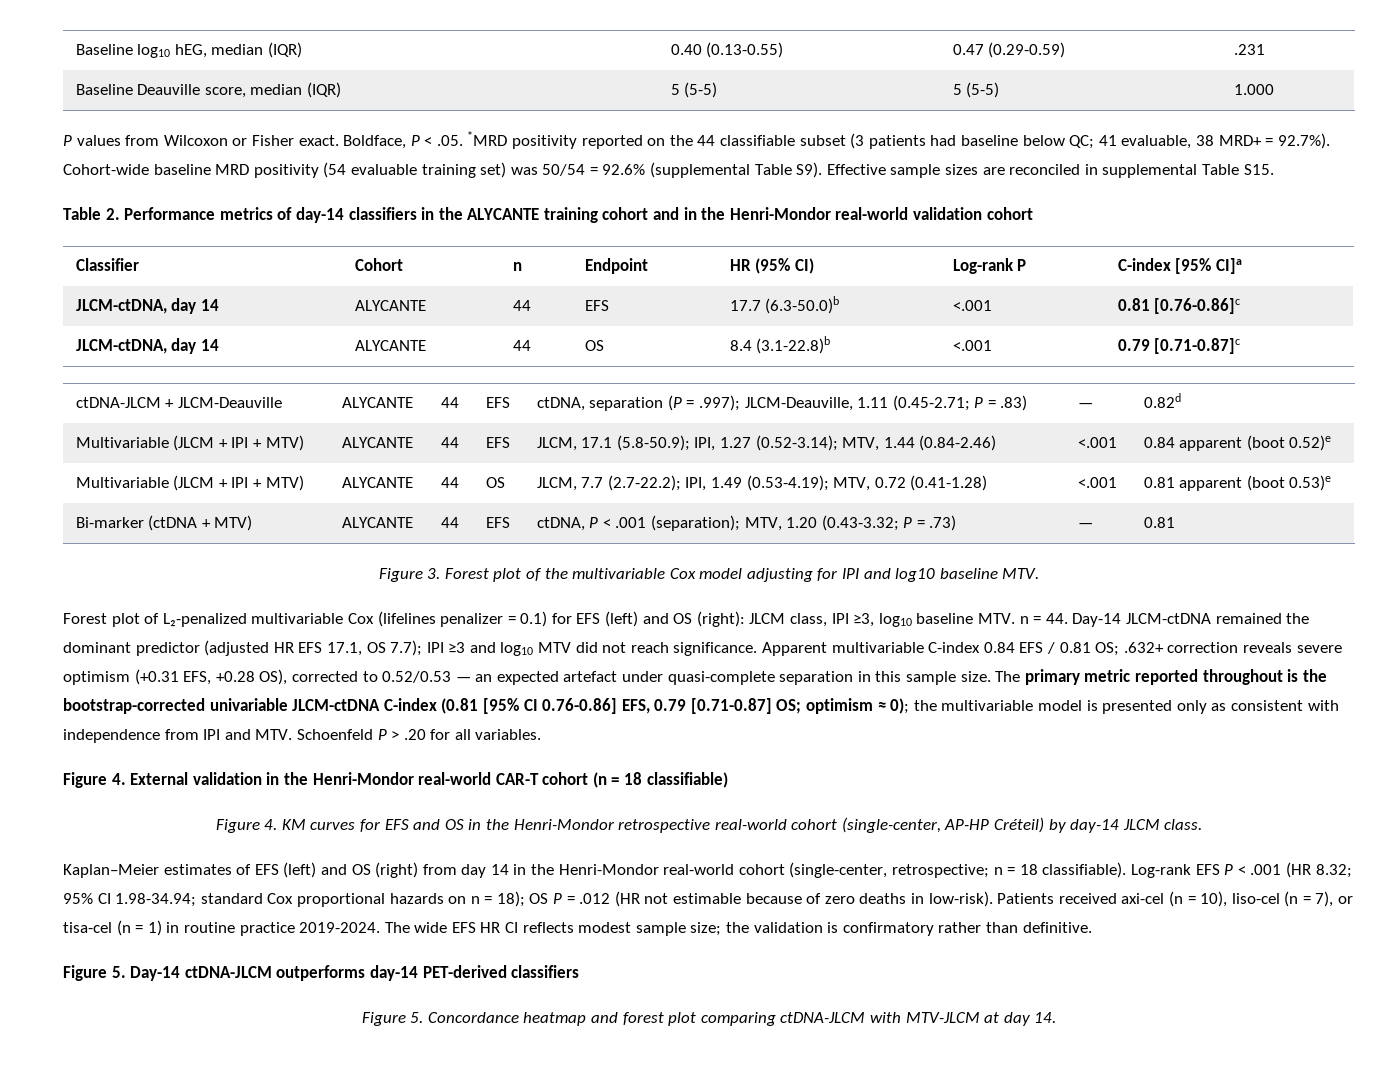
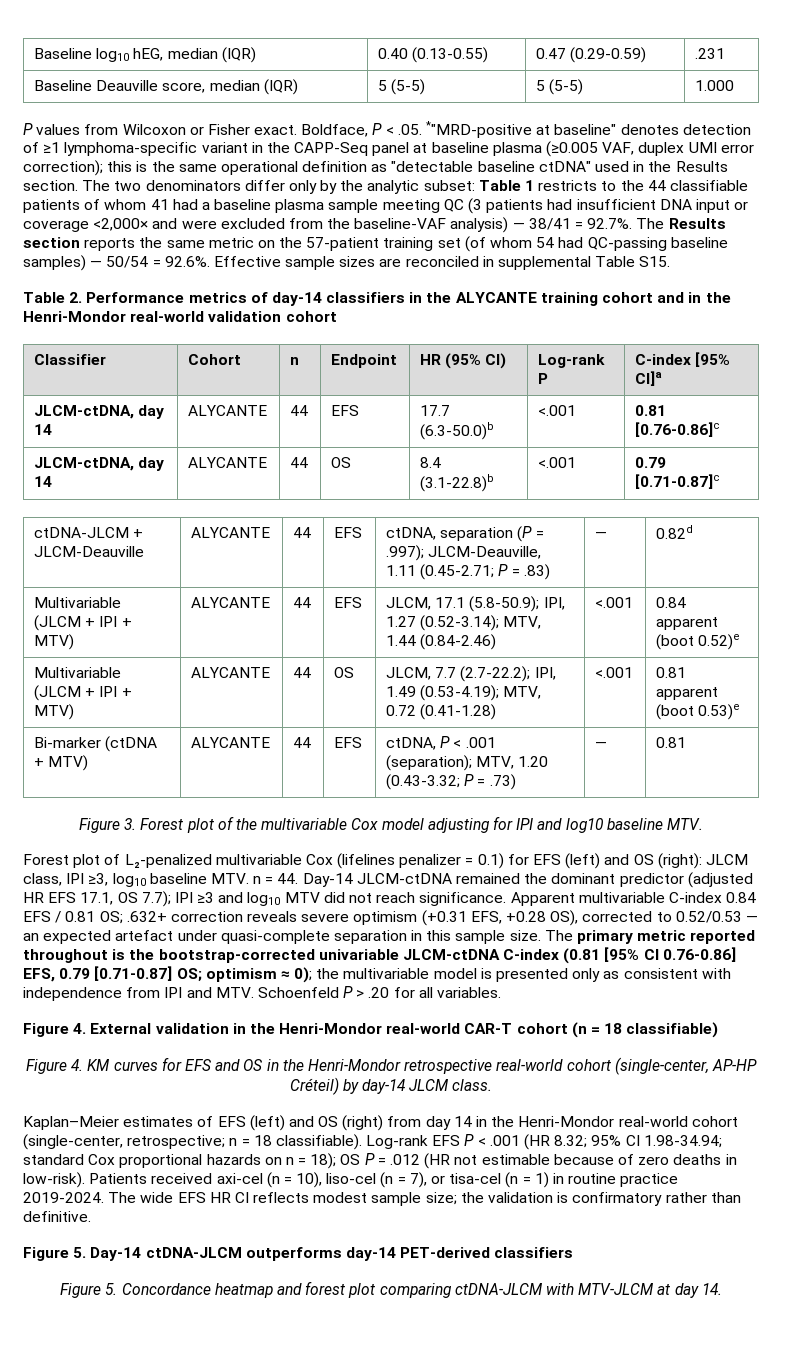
[467,131,1330,149] [63,162,823,178] *MRD positivity reported on the 44 classifiable subset (3 patients had baseline below QC; 41 evaluable, 38 MRD+ = 92.7%). Cohort-wide baseline MRD positivity (54 evaluable training set) was 50/54 = 92.6% (supplemental Table S9). -> [426,121,751,138] [23,141,754,157] [23,160,728,176] [23,180,748,194] [23,198,749,214] [23,217,726,233] [23,236,728,252] [23,255,210,271] *"MRD-positive at baseline" denotes detection of ≥1 lymphoma-specific variant in the CAPP-Seq panel at baseline plasma (≥0.005 VAF, duplex UMI error correction); this is the same operational definition as "detectable baseline ctDNA" used in the Results section. The two denominators differ only by the analytic subset: Table 1 restricts to the 44 classifiable patients of whom 41 had a baseline plasma sample meeting QC (3 patients had insufficient DNA input or coverage <2,000× and were excluded from the baseline-VAF analysis) — 38/41 = 92.7%. The Results section reports the same metric on the 57-patient training set (of whom 54 had QC-passing baseline samples) — 50/54 = 92.6%.

